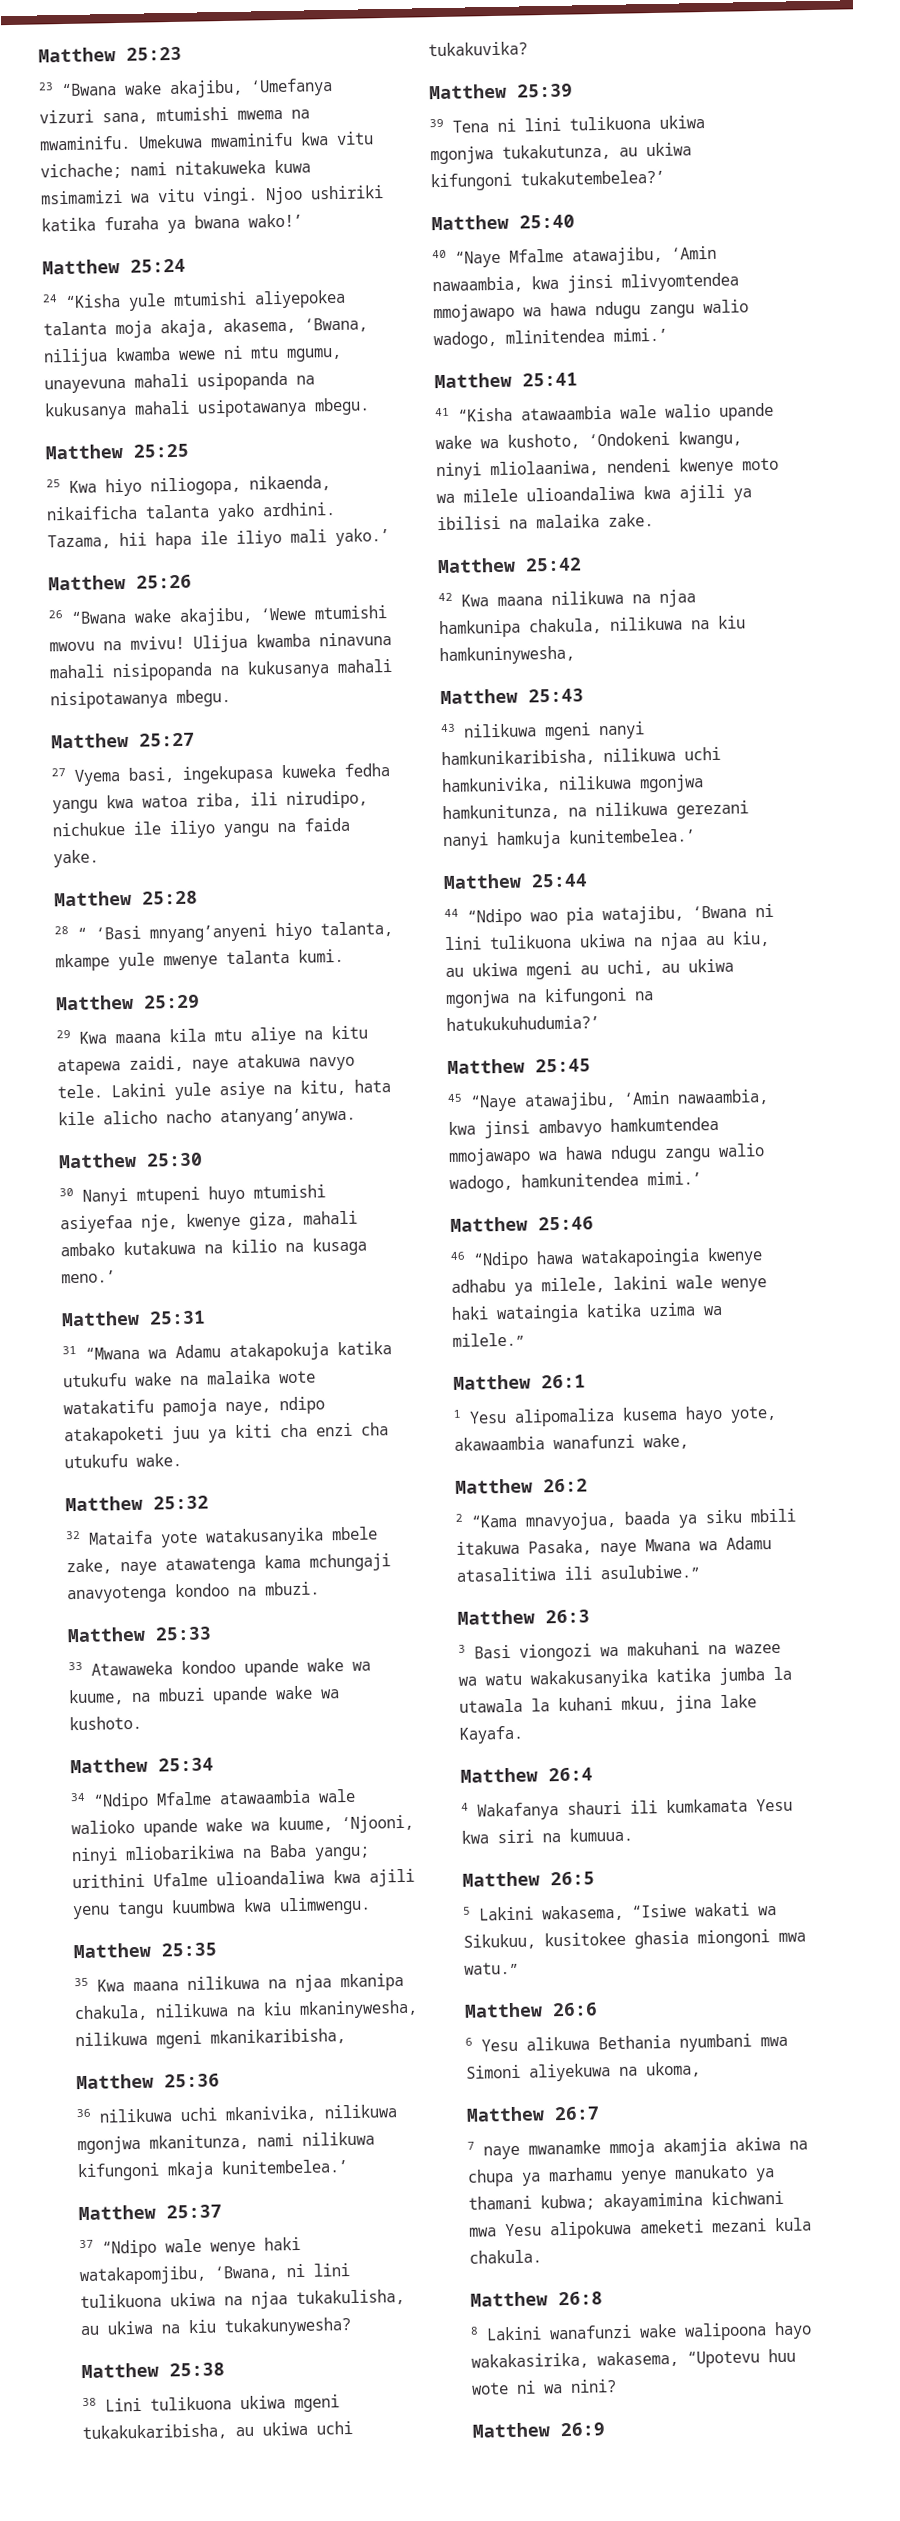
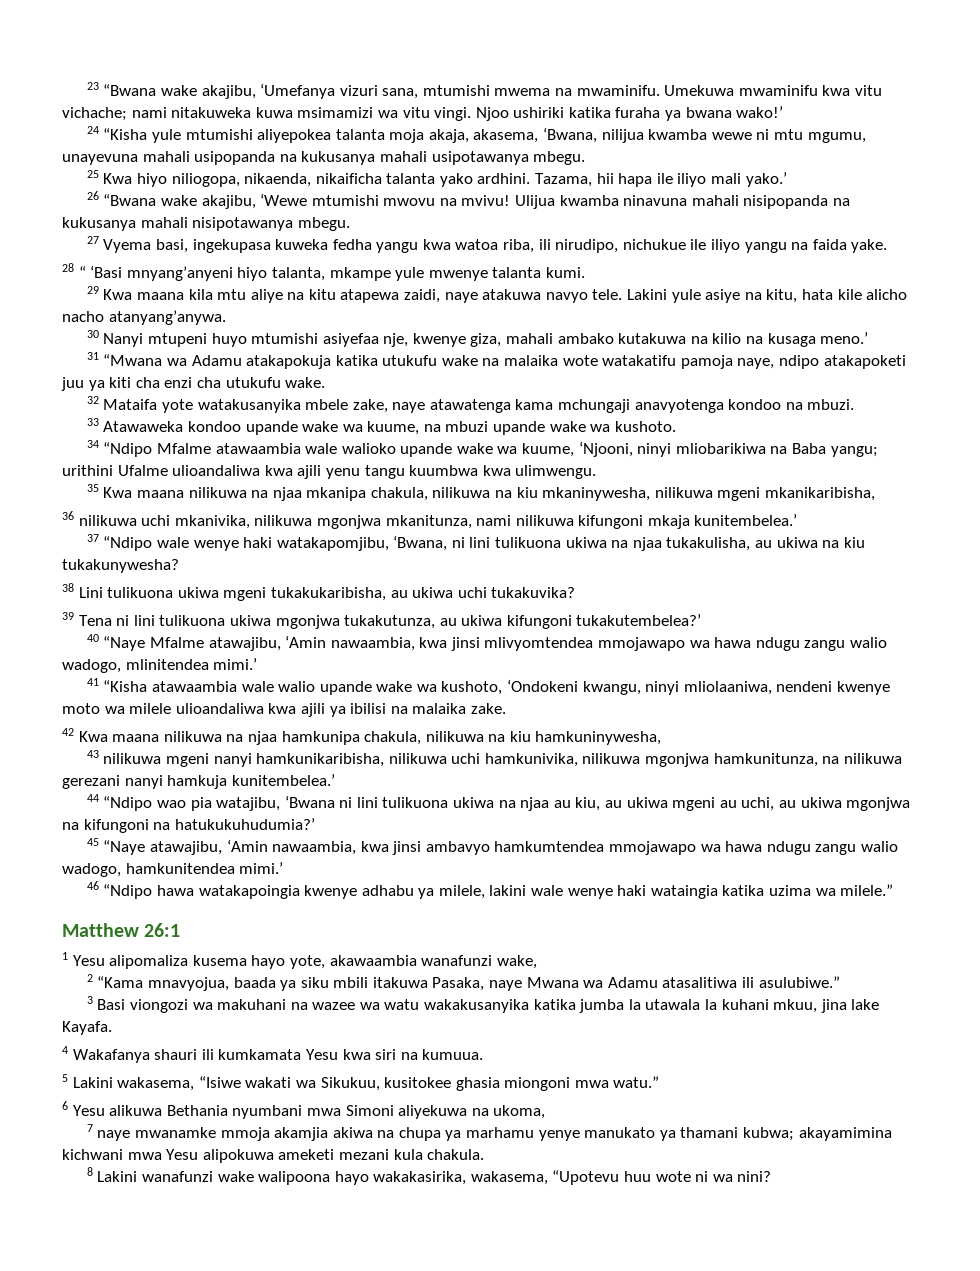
[38,46,182,63] Matthew 25:23 // -> (86, 86) none
[42,258,186,275] // Matthew 25:24 -> (784, 112) none
[45,443,189,460] // Matthew 25:25 -> (586, 158) none
[48,574,192,591] // Matthew 25:26 -> (787, 179) none
[51,732,195,749] // Matthew 25:27 -> (350, 224) none
[54,890,198,907] // Matthew 25:28 -> (888, 246) none
[55,994,200,1011] // Matthew 25:29 -> (585, 272) none
[58,1152,203,1169] // Matthew 25:30 -> (226, 317) none
[61,1310,206,1327] // Matthew 25:31 -> (869, 338) none
[65,1495,209,1512] // Matthew 25:32 -> (326, 382) none
[67,1626,212,1643] // Matthew 25:33 -> (855, 404) none
[70,1757,214,1774] // Matthew 25:34 -> (676, 426) none
[73,1942,217,1959] // Matthew 25:35 -> (597, 472) none
[76,2073,220,2090] // Matthew 25:36 -> (876, 494) none
[78,2204,222,2221] // Matthew 25:37 -> (798, 520) none
[81,2362,225,2379] // Matthew 25:38 -> (179, 566) none
[429,83,573,100] // Matthew 25:39 -> (576, 592) none
[431,214,575,231] // Matthew 25:40 -> (702, 620) none
[434,372,578,389] // Matthew 25:41 -> (258, 664) none
[437,557,582,574] // Matthew 25:42 -> (506, 708) none
[440,688,584,705] // Matthew 25:43 -> (662, 738) none
[443,873,588,890] // Matthew 25:44 -> (335, 780) none
[447,1058,591,1075] // Matthew 25:45 -> (315, 824) none
[450,1216,594,1232] // Matthew 25:46 -> (284, 868) none
[455,1478,588,1494] // Matthew 26:2 -> (537, 962) none
[457,1609,590,1625] // Matthew 26:3 -> (840, 982) none
[460,1767,593,1783] // Matthew 26:4 -> (112, 1028) none
[462,1871,595,1887] // Matthew 26:5 -> (484, 1054) none
[464,2002,598,2018] // Matthew 26:6 -> (660, 1082) none
[466,2106,600,2122] // Matthew 26:7 -> (546, 1112) none
[470,2291,603,2307] // Matthew 26:8 -> (485, 1154) none
[472,2422,605,2438] // Matthew 26:9 -> (772, 1176) none

